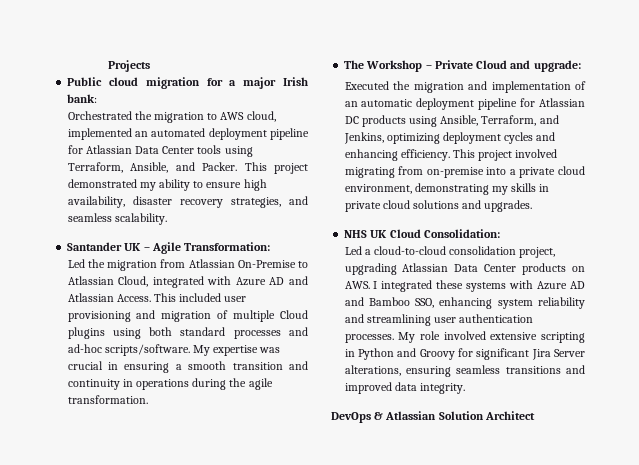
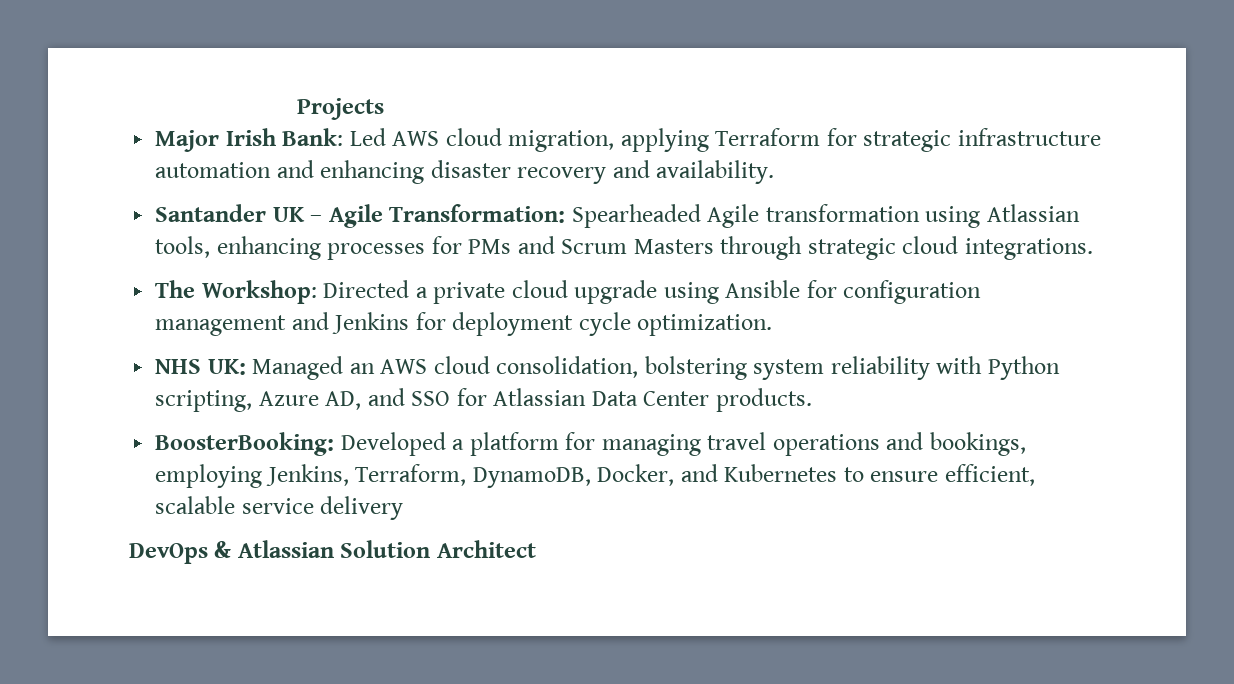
[67,77,309,89] [67,94,98,103] [67,111,276,123] [67,128,309,140] [67,145,253,157] [67,162,308,174] [67,179,267,191] [67,196,308,208] [67,213,167,225] Public cloud migration for a major Irish bank: // Orchestrated the migration to AWS cloud, implemented an automated deployment pipeline for Atlassian Data Center tools using Terraform, Ansible, and Packer. This project demonstrated my ability to ensure high availability, disaster recovery strategies, and seamless scalability. -> [155,128,1101,152] [155,160,775,184] Major Irish Bank: Led AWS cloud migration, applying Terraform for strategic infrastructure automation and enhancing disaster recovery and availability.
[67,259,308,271] [67,276,308,288] [67,293,247,302] [67,310,308,322] [67,327,308,339] [67,344,281,356] [67,361,308,373] [67,378,273,390] [67,395,148,404] [344,60,581,72] [344,81,586,93] [344,98,585,110] [344,115,559,127] [343,132,556,144] [344,149,558,161] [344,166,585,178] [344,183,550,195] [344,200,533,212] [344,229,500,238] [344,246,556,258] [344,263,585,275] [344,280,585,292] [344,297,585,309] [344,314,534,326] [344,331,585,343] [344,348,585,360] [344,365,585,377] [344,382,465,394] // Led the migration from Atlassian On-Premise to Atlassian Cloud, integrated with Azure AD and Atlassian Access. This included user provisioning and migration of multiple Cloud plugins using both standard processes and ad-hoc scripts/software. My expertise was crucial in ensuring a smooth transition and continuity in operations during the agile transformation. // The Workshop – Private Cloud and upgrade: // Executed the migration and implementation of an automatic deployment pipeline for Atlassian DC products using Ansible, Terraform, and Jenkins, optimizing deployment cycles and enhancing efficiency. This project involved migrating from on-premise into a private cloud environment, demonstrating my skills in private cloud solutions and upgrades. // NHS UK Cloud Consolidation: // Led a cloud-to-cloud consolidation project, upgrading Atlassian Data Center products on AWS. I integrated these systems with Azure AD and Bamboo SSO, enhancing system reliability and streamlining user authentication processes. My role involved extensive scripting in Python and Groovy for significant Jira Server alterations, ensuring seamless transitions and improved data integrity. -> [571,204,1080,228] [155,236,1093,260] [155,280,982,304] [155,312,773,336] [155,356,1060,380] [155,388,812,412] [155,432,1026,456] [155,464,1035,488] [155,496,404,520] Spearheaded Agile transformation using Atlassian tools, enhancing processes for PMs and Scrum Masters through strategic cloud integrations. // The Workshop: Directed a private cloud upgrade using Ansible for configuration management and Jenkins for deployment cycle optimization. // NHS UK: Managed an AWS cloud consolidation, bolstering system reliability with Python scripting, Azure AD, and SSO for Atlassian Data Center products. // BoosterBooking: Developed a platform for managing travel operations and bookings, employing Jenkins, Terraform, DynamoDB, Docker, and Kubernetes to ensure efficient, scalable service delivery

